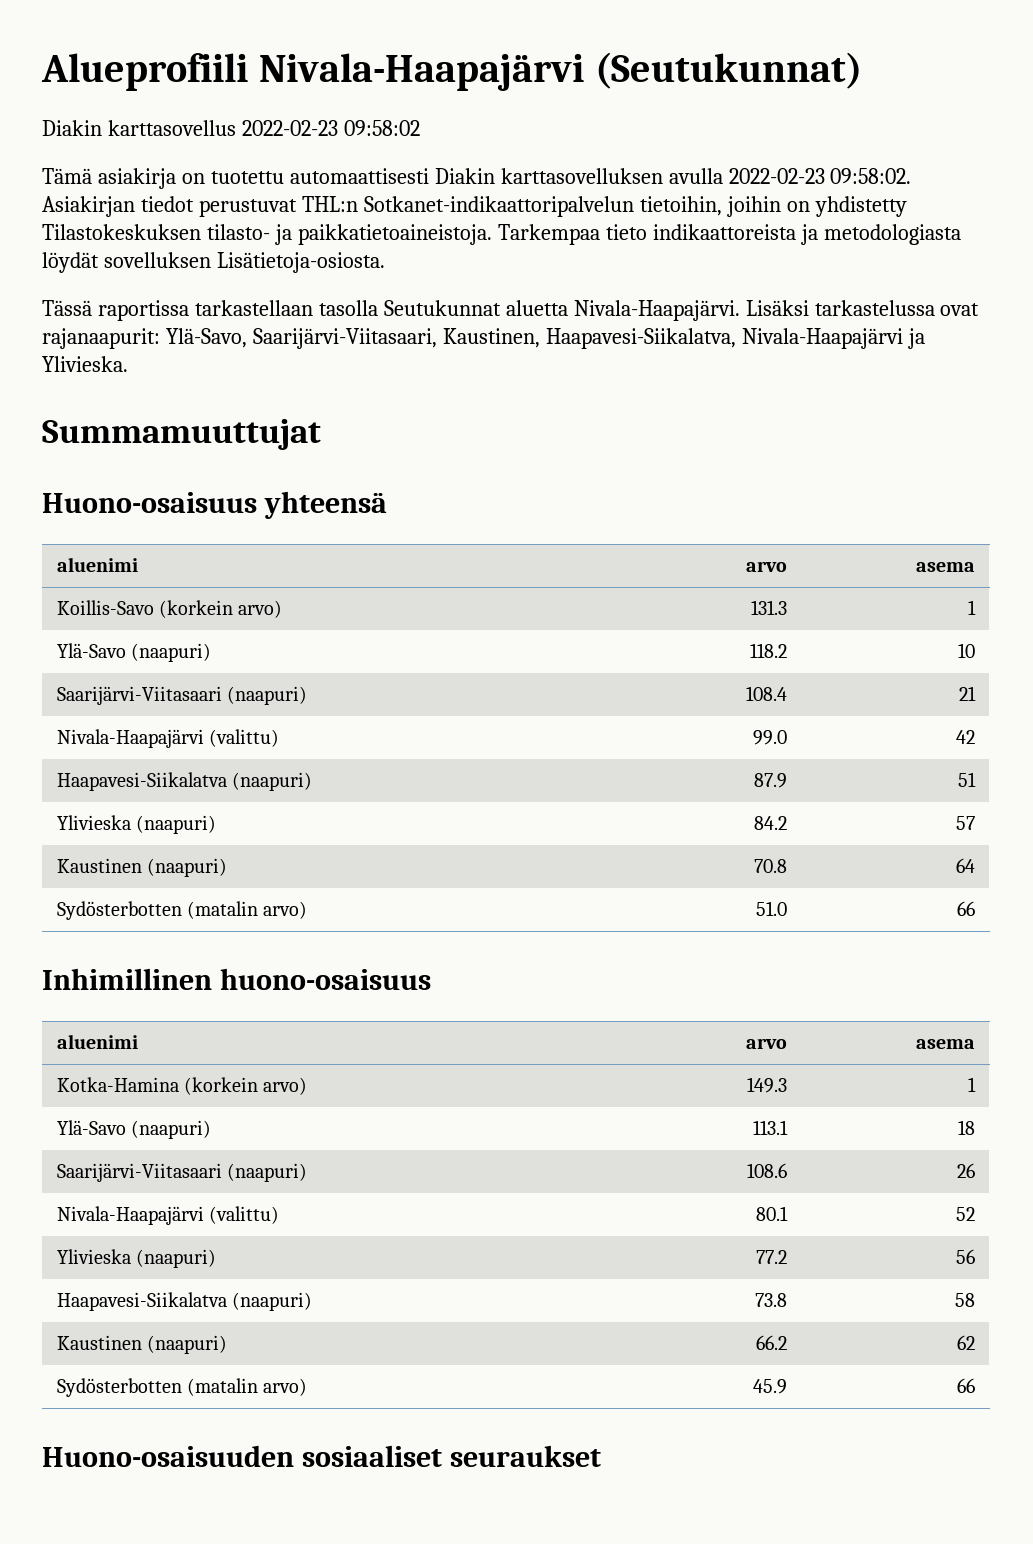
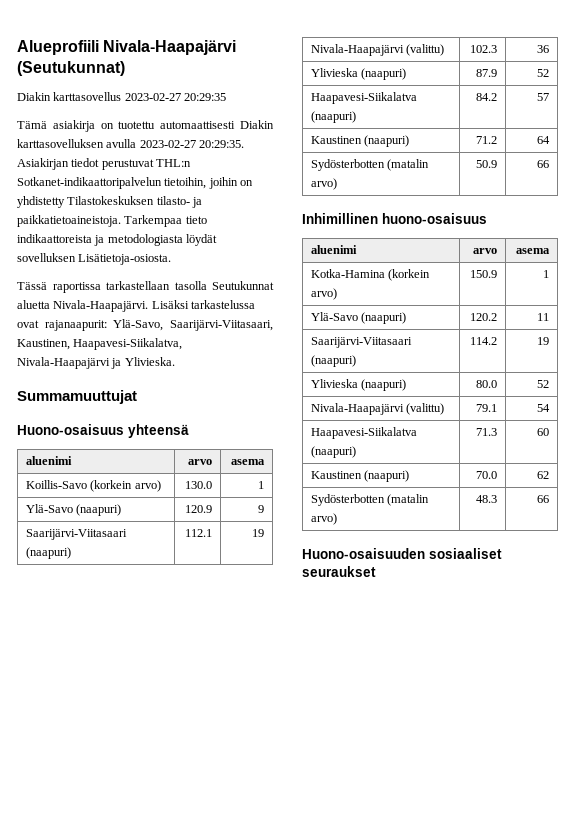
[241,120,420,136] 2022-02-23 09:58:02 -> [124,93,227,101] 2023-02-27 20:29:35
[728,168,912,184] 2022-02-23 09:58:02. -> [139,140,245,148] 2023-02-27 20:29:35.
[751,600,788,615] [968,600,977,615] [56,643,211,662] [750,643,788,658] [958,643,976,658] [56,686,307,705] [746,686,788,701] [959,686,977,701] [56,729,279,748] [753,730,788,745] [956,730,976,744] [56,772,227,791] 131.3 | 1 // Ylä-Savo (naapuri) | 118.2 | 10 // Saarijärvi-Viitasaari (naapuri) | 108.4 | 21 // Nivala-Haapajärvi (valittu) | 99.0 | 42 // Haapavesi-Siikalatva -> [185,481,213,489] [258,481,265,489] [25,504,122,516] [185,505,213,513] [258,505,265,513] [25,529,127,540] [25,547,71,559] [185,529,213,537] [252,529,265,537] [310,44,445,56] [470,45,498,53] [537,45,550,53] [310,68,358,77] 130.0 | 1 // Ylä-Savo (naapuri) | 120.9 | 9 // Saarijärvi-Viitasaari (naapuri) | 112.1 | 19 // Nivala-Haapajärvi (valittu) | 102.3 | 36 // Ylivieska
[958,772,977,787] [56,815,131,830] 51 // Ylivieska -> [537,69,550,77] [310,92,417,104] 52 // Haapavesi-Siikalatva
[754,859,788,873] 70.8 -> [476,136,498,144] 71.2
[756,901,788,916] 51.0 -> [476,160,498,168] 50.9
[747,1077,788,1093] [968,1077,977,1092] [56,1120,211,1139] [753,1120,789,1135] [958,1120,976,1135] [56,1163,307,1182] [747,1163,788,1178] [957,1163,976,1178] [56,1206,279,1225] [756,1206,789,1221] [956,1207,976,1221] [56,1249,216,1268] [756,1250,788,1264] [956,1249,976,1264] [56,1292,312,1311] [755,1293,788,1307] [955,1293,976,1307] [56,1335,227,1354] [756,1335,788,1350] 149.3 | 1 // Ylä-Savo (naapuri) | 113.1 | 18 // Saarijärvi-Viitasaari (naapuri) | 108.6 | 26 // Nivala-Haapajärvi (valittu) | 80.1 | 52 // Ylivieska (naapuri) | 77.2 | 56 // Haapavesi-Siikalatva (naapuri) | 73.8 | 58 // Kaustinen (naapuri) | 66.2 -> [470,270,498,278] [543,270,550,278] [310,312,407,324] [470,313,498,321] [537,313,550,321] [310,337,412,348] [310,355,356,367] [470,337,498,345] [537,337,550,345] [310,379,407,391] [476,380,498,388] [537,380,550,388] [310,403,445,415] [476,404,498,412] [537,404,551,412] [310,427,417,439] [310,446,356,458] [476,428,498,436] [537,428,550,436] [310,470,410,482] [476,471,498,479] 150.9 | 1 // Ylä-Savo (naapuri) | 120.2 | 11 // Saarijärvi-Viitasaari (naapuri) | 114.2 | 19 // Ylivieska (naapuri) | 80.0 | 52 // Nivala-Haapajärvi (valittu) | 79.1 | 54 // Haapavesi-Siikalatva (naapuri) | 71.3 | 60 // Kaustinen (naapuri) | 70.0
[753,1379,788,1394] 45.9 -> [476,495,498,503] 48.3

